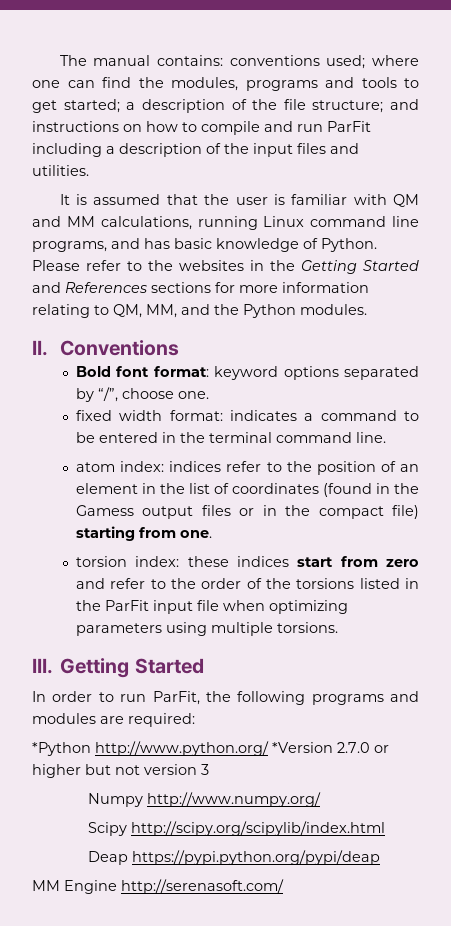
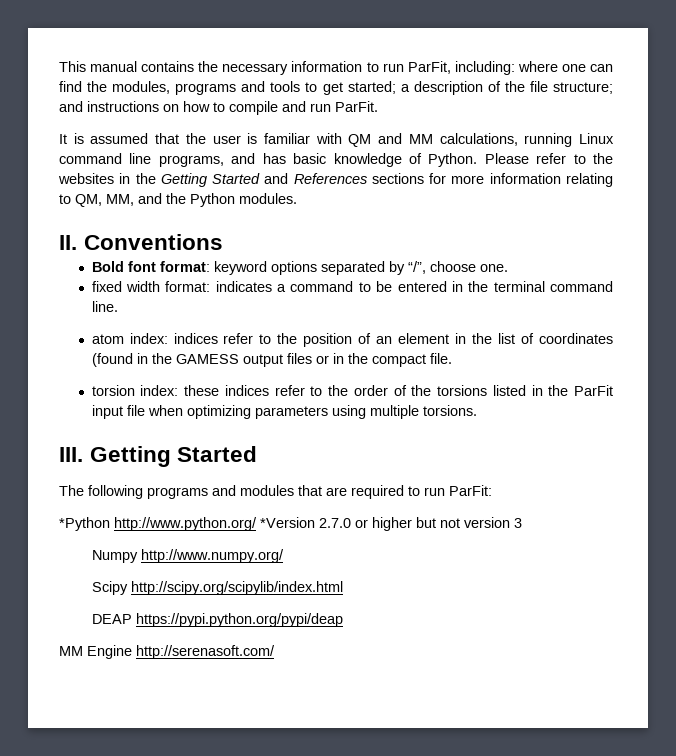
[59,55,366,69] The manual contains: conventions used; -> [59,61,515,75] This manual contains the necessary information to run ParFit, including:
[327,121,371,132] [32,143,359,157] [32,165,89,176] ParFit including a description of the input files and utilities. -> [335,101,378,112] ParFit.
[75,505,134,516] Gamess -> [175,354,239,364] GAMESS
[391,505,419,519] [75,526,212,541] file) starting from one. -> [429,353,452,364] file.
[297,556,419,567] [75,578,105,589] start from zero and -> (269, 390) none
[32,691,419,705] [32,713,195,727] In order to run ParFit, the following programs and modules are required: -> [59,485,492,499] The following programs and modules that are required to run ParFit:
[88,851,129,865] Deap -> [92,614,133,624] DEAP

